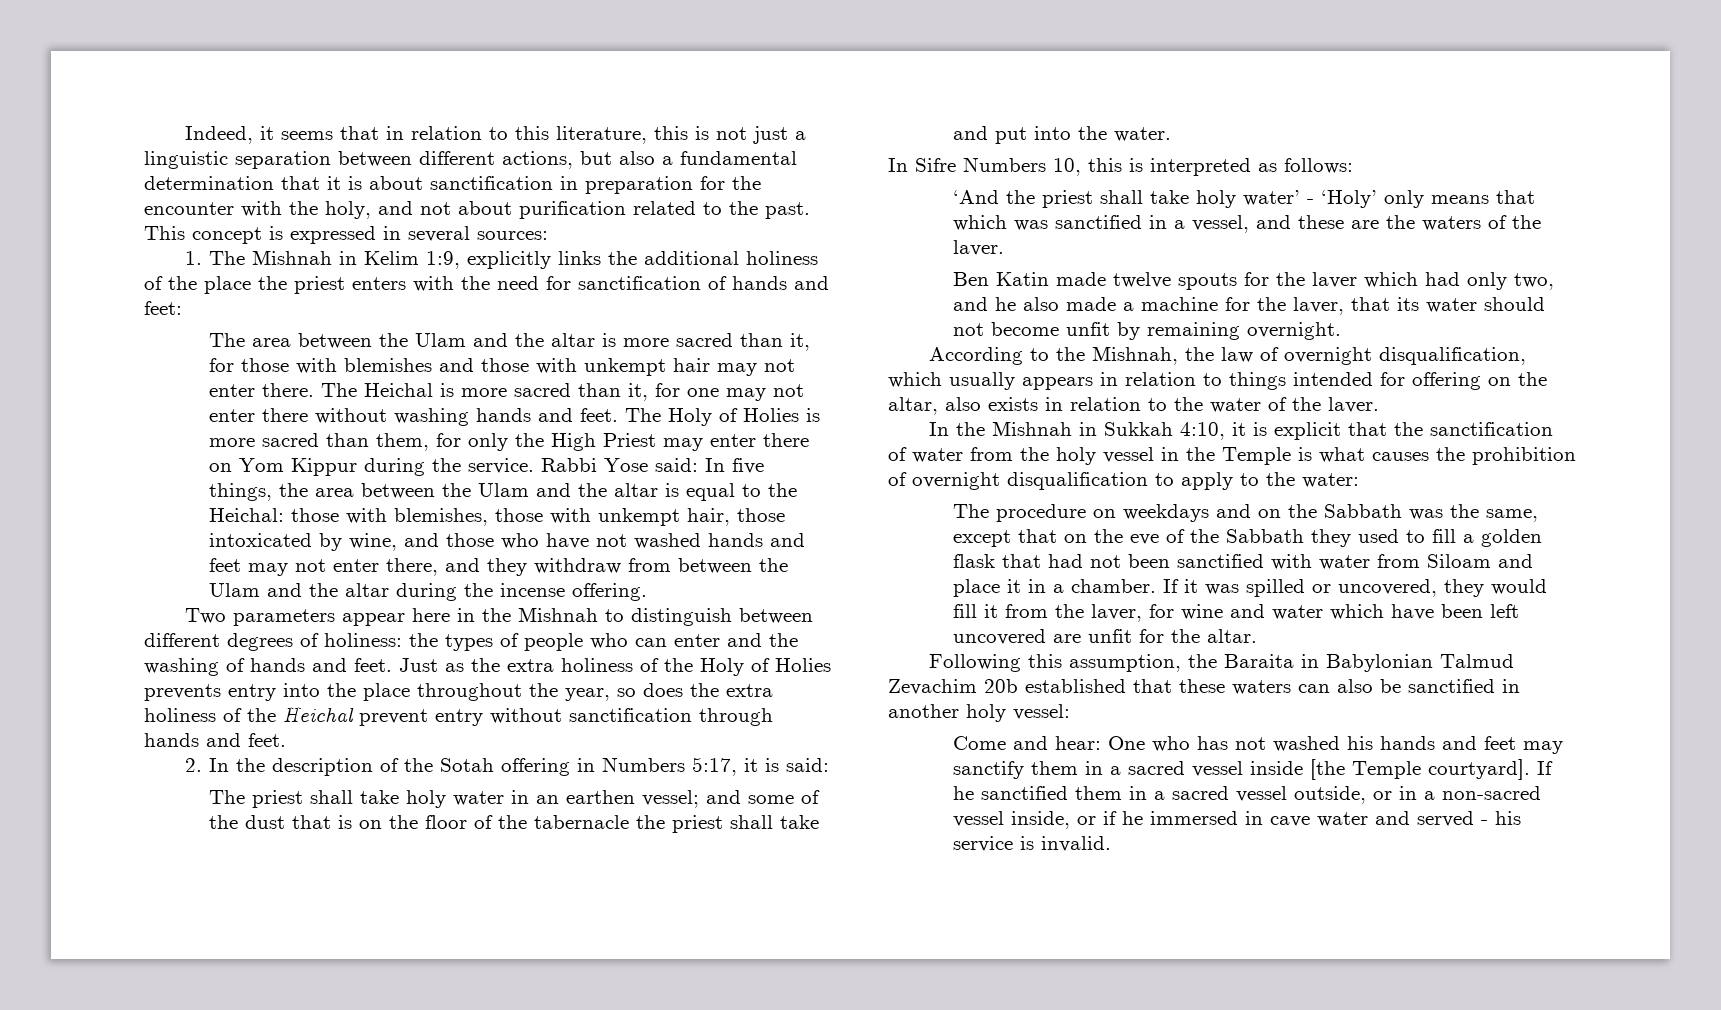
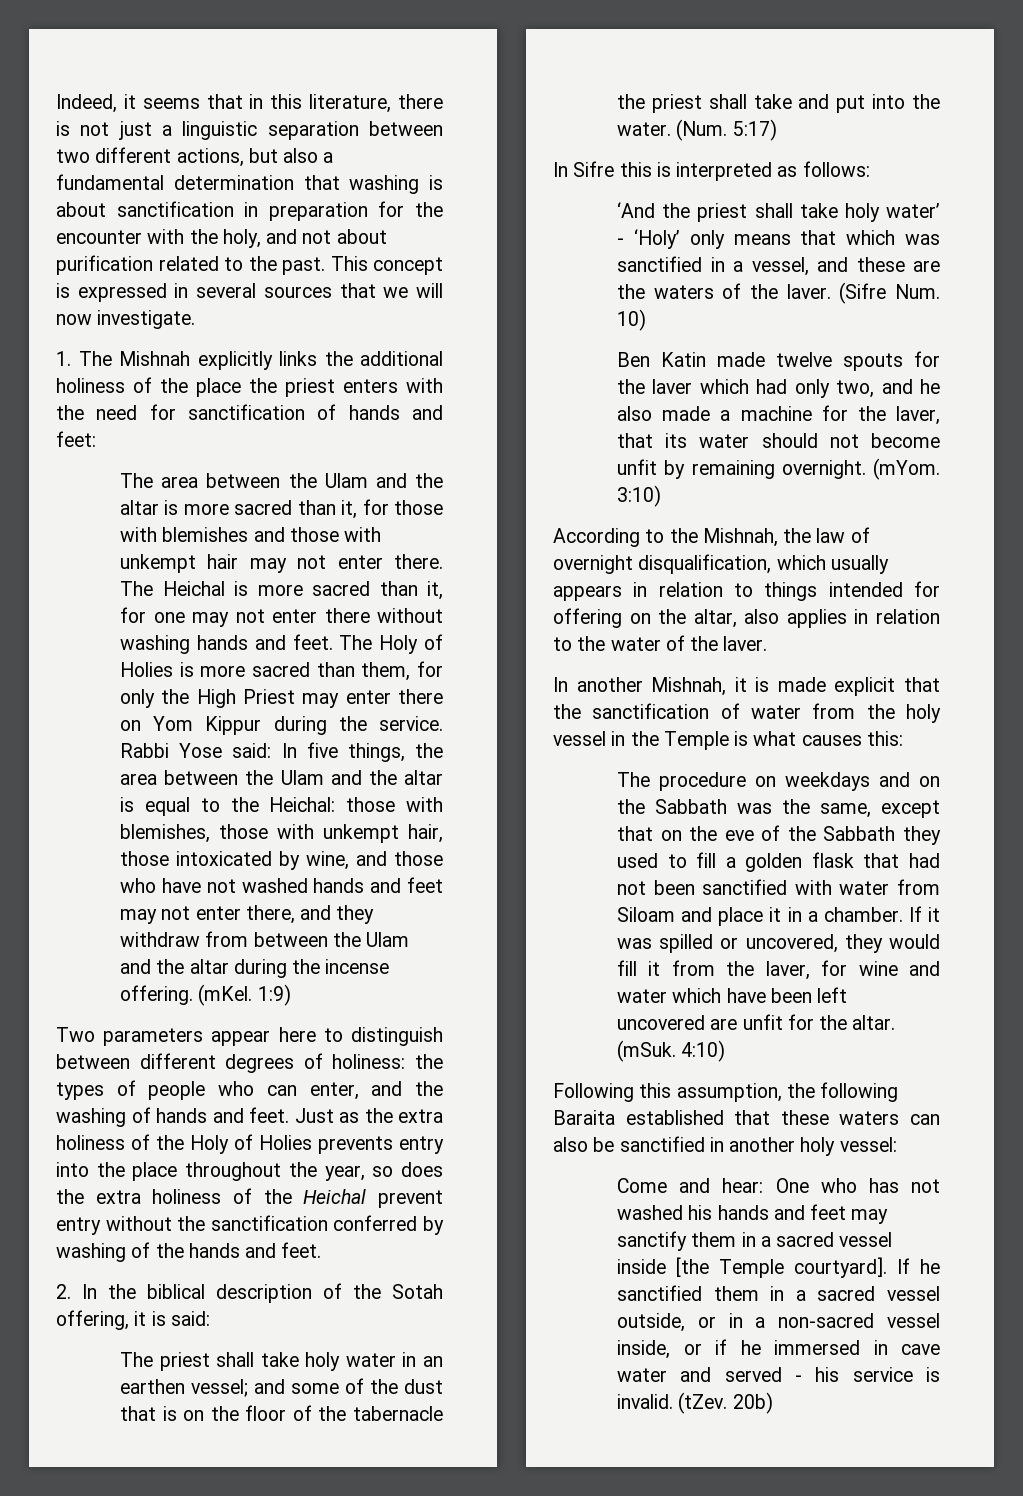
[411,126,509,140] relation to -> (264, 101) none
[654,126,689,140] this -> [398,94,443,109] there
(412, 159) none -> [56,149,90,163] two
[327,176,341,190] it -> [349,175,420,194] washing
[477,231,548,240] sources: -> [263,283,444,298] [56,310,196,329] sources that we will now investigate.
[339,251,461,269] in Kelim 1:9, -> (190, 358) none
(648, 592) none -> [198,984,291,1006] (mKel. 1:9)
[457,607,599,622] in the Mishnah -> (316, 1034) none
[674,634,720,647] enter -> [309,1082,359,1100] enter,
[569,708,773,726] sanctification through -> [177,1215,444,1235] [56,1242,184,1262] the sanctification conferred by washing of the
(266, 765) none -> [147,1284,205,1299] biblical
[501,757,738,776] offering in Numbers 5:17, -> [56,1310,129,1330] offering,
(1172, 134) none -> [676,119,777,141] (Num. 5:17)
[963,157,1081,176] Numbers 10, -> (615, 169) none
(1005, 248) none -> [839,282,940,304] [617,309,647,331] (Sifre Num. 10)
(1342, 331) none -> [873,458,940,480] [617,485,662,507] (mYom. 3:10)
[988,397,1038,411] exists -> [786,609,847,628] applies
[956,421,1268,440] the Mishnah in Sukkah 4:10, it is -> [576,677,826,696] another Mishnah, it is made
[1436,447,1576,465] [888,472,1359,490] the prohibition of overnight disqualification to apply to the water: -> [866,731,903,746] this:
(1258, 636) none -> [617,1040,726,1062] (mSuk. 4:10)
[1224,654,1515,672] [888,679,1018,695] Baraita in Babylonian Talmud Zevachim 20b -> [820,1082,899,1102] [553,1110,615,1125] following Baraita
(1112, 844) none -> [678,1392,773,1414] (tZev. 20b)

